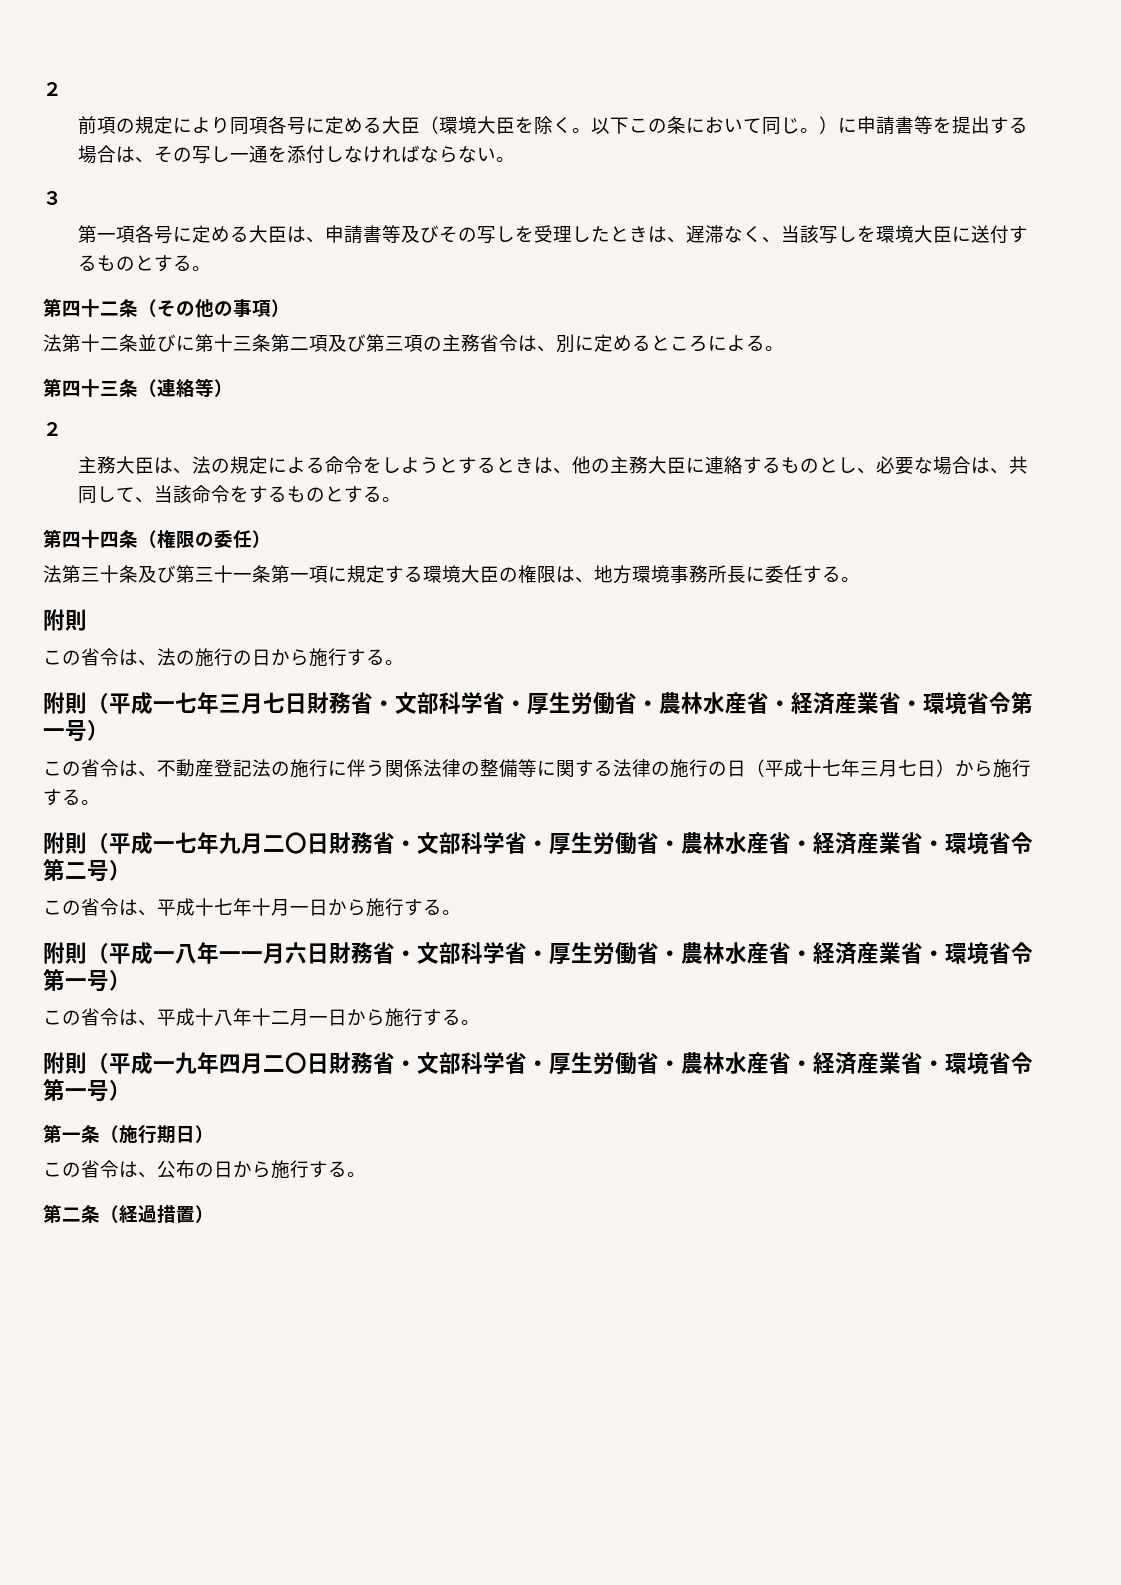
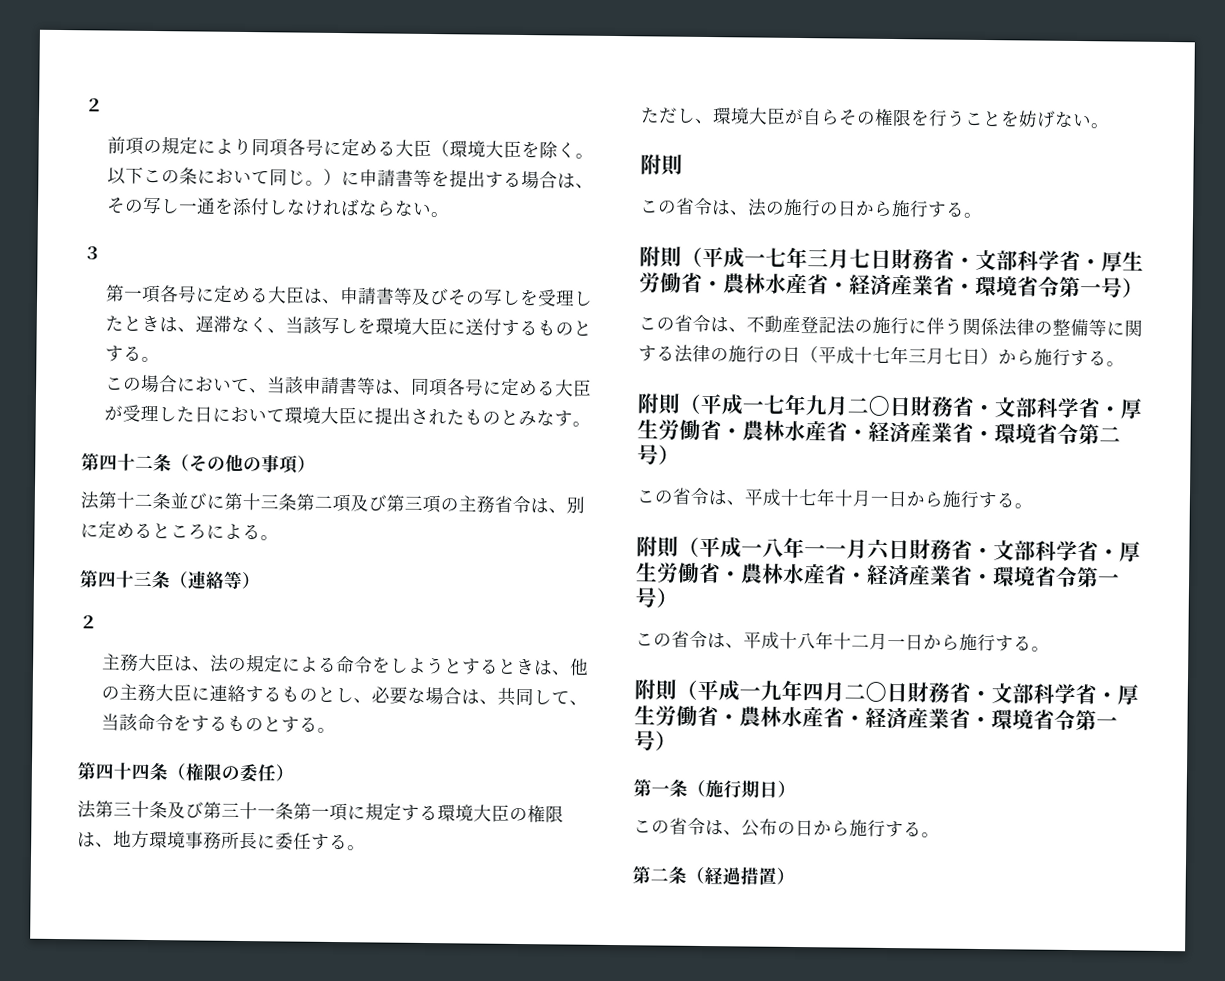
(211, 268) none -> [104,374,592,397] [103,404,591,427] // この場合において、当該申請書等は、同項各号に定める大臣が受理した日において環境大臣に提出されたものとみなす。
(860, 579) none -> [640,107,1110,129] // ただし、環境大臣が自らその権限を行うことを妨げない。

